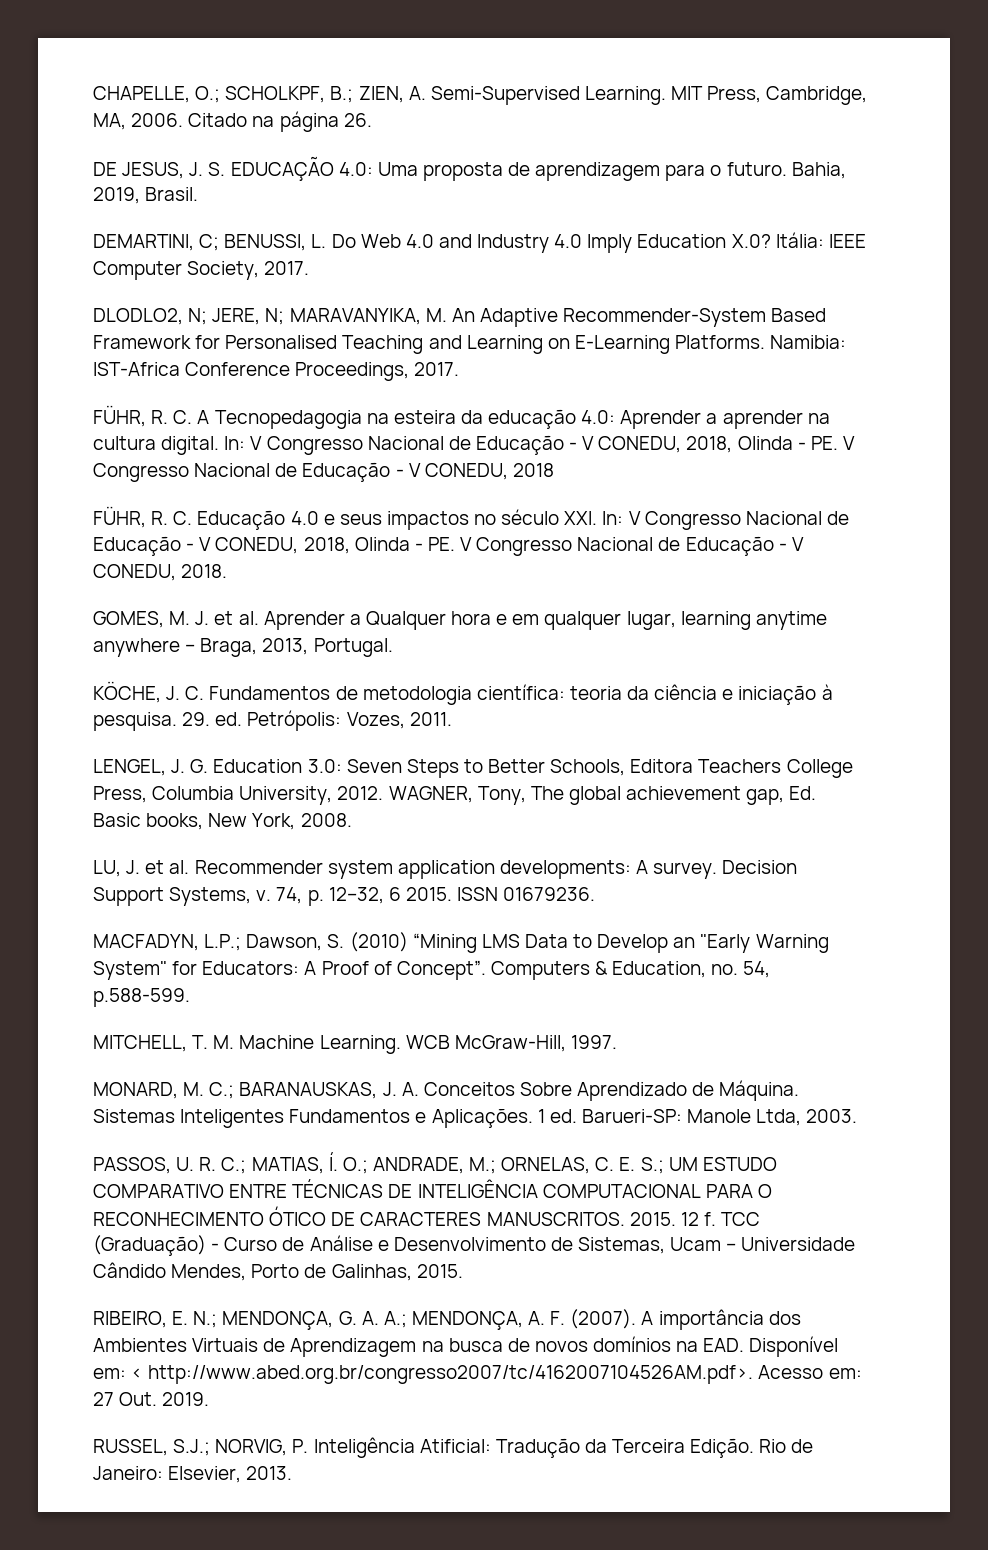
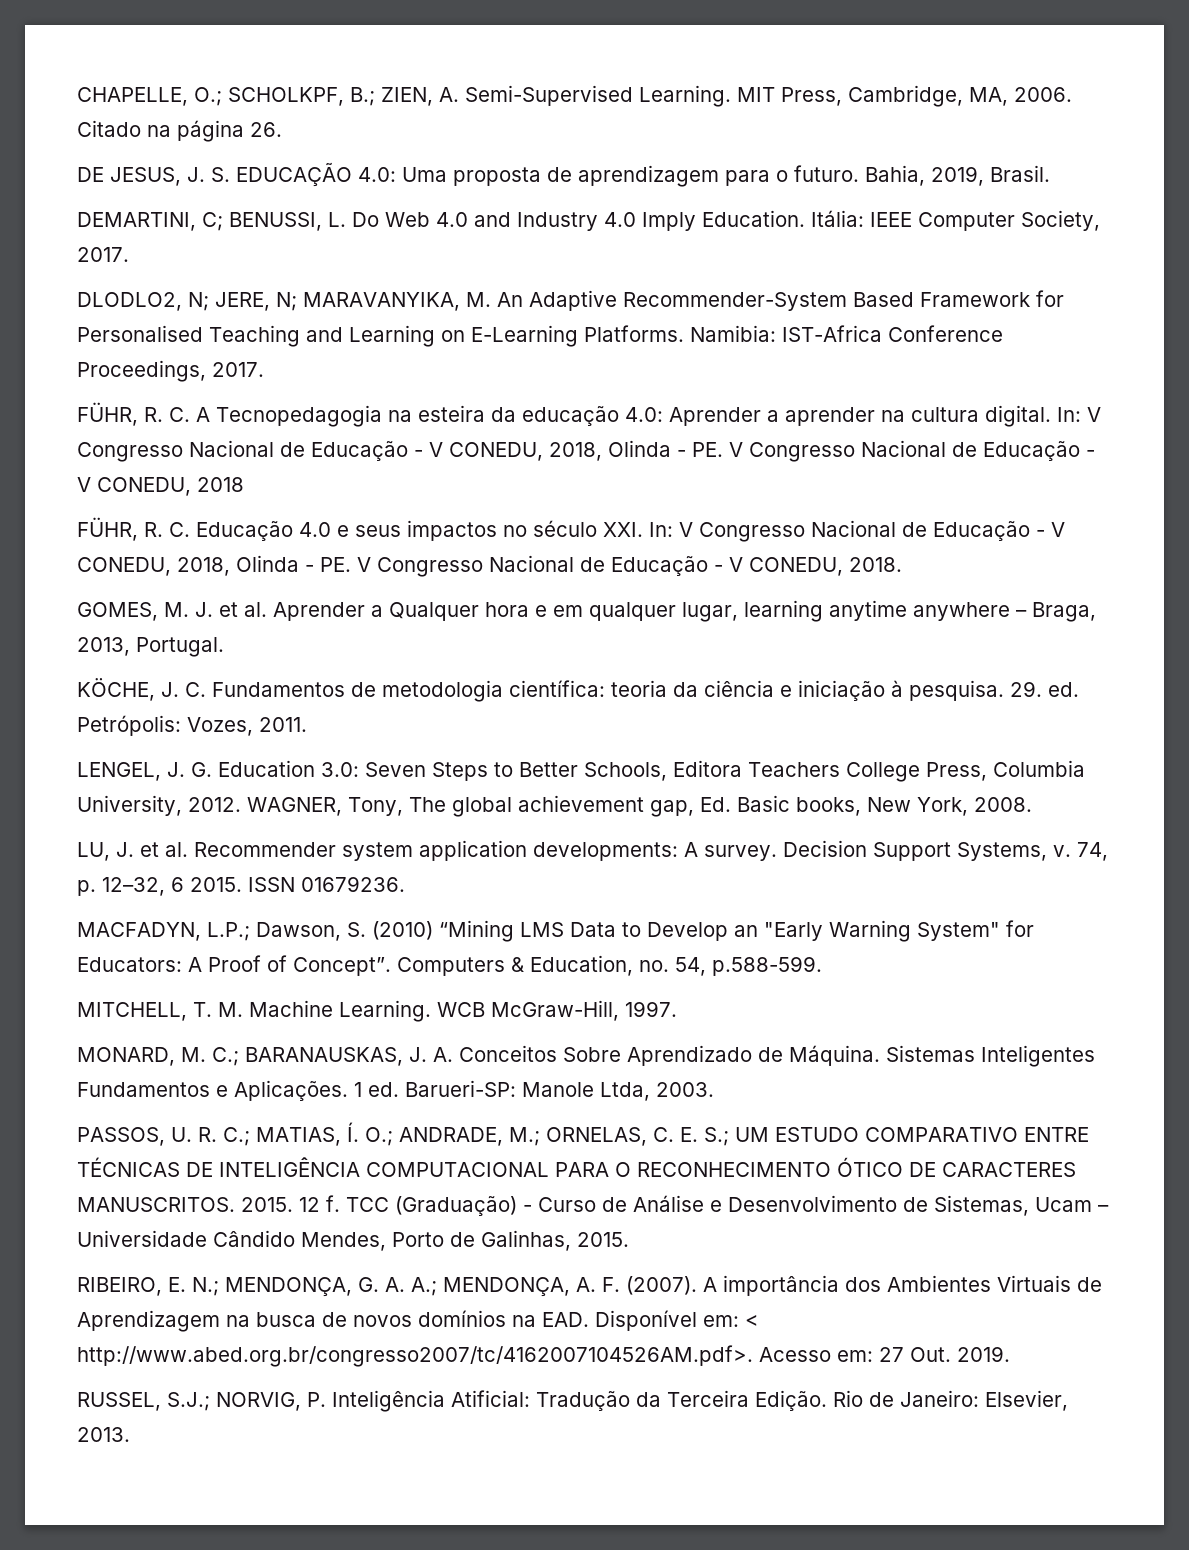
[637,234,771,248] Education X.0? -> [702,210,805,227] Education.

